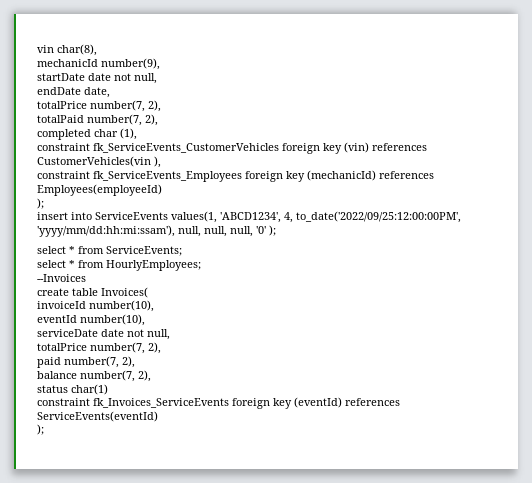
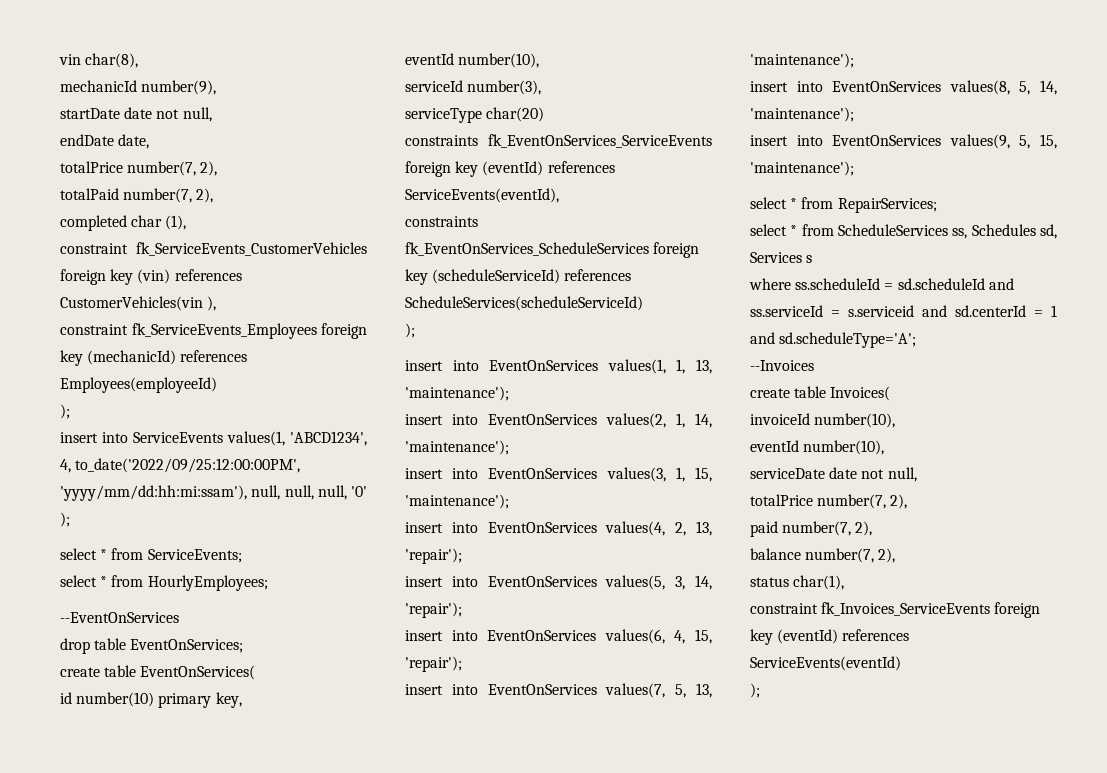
(201, 265) none -> [60,612,179,623] [60,638,244,654] [60,665,256,680] [60,692,242,708] [405,53,540,68] [405,80,542,95] [405,107,545,123] [405,134,712,148] [405,161,615,177] [405,188,559,203] [405,216,478,227] [405,242,700,258] [405,269,632,285] [405,296,643,311] [405,323,415,338] [405,359,712,374] [405,386,509,401] [405,413,712,428] [405,440,509,455] [405,467,712,482] [405,494,509,509] [405,521,712,536] [405,548,462,564] [405,575,712,590] [405,602,462,618] [405,629,712,644] [405,656,462,672] [405,683,712,698] [750,53,854,68] [750,80,1057,95] [750,107,854,122] [750,134,1057,149] [750,161,854,176] [750,197,937,213] [750,224,1057,239] [750,252,813,263] [749,278,1014,290] [750,305,1057,317] [750,332,917,348] // --EventOnServices // drop table EventOnServices; // create table EventOnServices( // id number(10) primary key, // eventId number(10), // serviceId number(3), // serviceType char(20) // constraints fk_EventOnServices_ServiceEvents foreign key (eventId) references ServiceEvents(eventId), // constraints fk_EventOnServices_ScheduleServices foreign key (scheduleServiceId) references ScheduleServices(scheduleServiceId) // ); // insert into EventOnServices values(1, 1, 13, 'maintenance'); // insert into EventOnServices values(2, 1, 14, 'maintenance'); // insert into EventOnServices values(3, 1, 15, 'maintenance'); // insert into EventOnServices values(4, 2, 13, 'repair'); // insert into EventOnServices values(5, 3, 14, 'repair'); // insert into EventOnServices values(6, 4, 15, 'repair'); // insert into EventOnServices values(7, 5, 13, 'maintenance'); // insert into EventOnServices values(8, 5, 14, 'maintenance'); // insert into EventOnServices values(9, 5, 15, 'maintenance'); // select * from RepairServices; // select * from ScheduleServices ss, Schedules sd, Services s // where ss.scheduleId = sd.scheduleId and ss.serviceId = s.serviceid and sd.centerId = 1 and sd.scheduleType='A';
[71,384,108,395] char(1) -> [793,575,845,590] char(1),

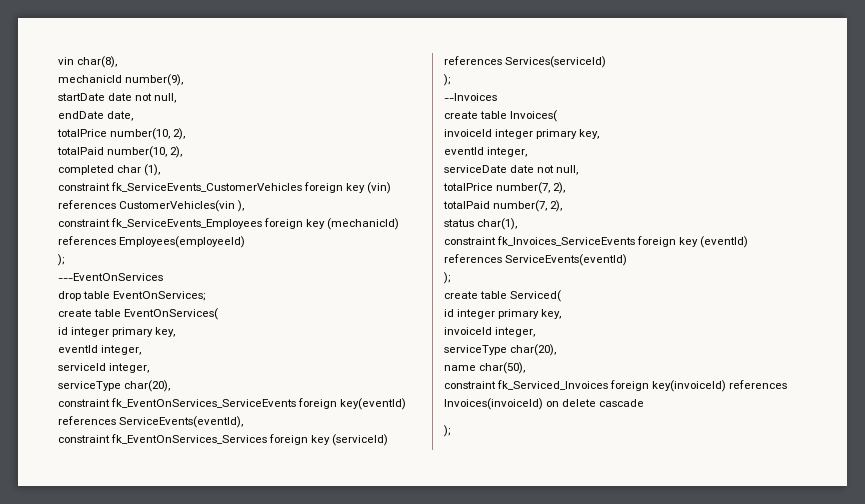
[127,161,218,176] [60,188,193,203] number(7, 2), // totalPaid number(7, -> [110,128,186,140] [57,146,168,158] number(10, 2), // totalPaid number(10,
[60,431,367,446] [60,458,301,473] [60,485,367,501] [60,512,70,527] [60,548,242,563] [60,575,268,591] [60,612,179,623] insert into ServiceEvents values(1, 'ABCD1234', 4, to_date('2022/09/25:12:00:00PM', 'yyyy/mm/dd:hh:mi:ssam'), null, null, null, '0' ); // select * from ServiceEvents; // select * from HourlyEmployees; // --EventOnServices -> [58,273,163,281] ---EventOnServices
[76,692,242,708] [405,53,540,68] number(10) primary key, // eventId number(10), -> [71,327,176,337] [58,345,142,355] integer primary key, // eventId integer,
[467,80,542,95] [405,107,545,123] [405,134,712,148] [405,161,615,177] [405,188,559,203] [405,216,478,227] [405,242,700,258] [405,269,632,285] [405,296,643,311] [405,323,415,338] [405,359,712,374] [405,386,509,401] [405,413,712,428] [405,440,509,455] [405,467,712,482] [405,494,509,509] [405,521,712,536] [405,548,462,564] [405,575,712,590] [405,602,462,618] [405,629,712,644] [405,656,462,672] [405,683,712,698] [750,53,854,68] [750,80,1057,95] [750,107,854,122] [750,134,1057,149] [750,161,854,176] [750,197,937,213] [750,224,1057,239] [750,252,813,263] [749,278,1014,290] [750,305,1057,317] [750,332,917,348] number(3), // serviceType char(20) // constraints fk_EventOnServices_ServiceEvents foreign key (eventId) references ServiceEvents(eventId), // constraints fk_EventOnServices_ScheduleServices foreign key (scheduleServiceId) references ScheduleServices(scheduleServiceId) // ); // insert into EventOnServices values(1, 1, 13, 'maintenance'); // insert into EventOnServices values(2, 1, 14, 'maintenance'); // insert into EventOnServices values(3, 1, 15, 'maintenance'); // insert into EventOnServices values(4, 2, 13, 'repair'); // insert into EventOnServices values(5, 3, 14, 'repair'); // insert into EventOnServices values(6, 4, 15, 'repair'); // insert into EventOnServices values(7, 5, 13, 'maintenance'); // insert into EventOnServices values(8, 5, 14, 'maintenance'); // insert into EventOnServices values(9, 5, 15, 'maintenance'); // select * from RepairServices; // select * from ScheduleServices ss, Schedules sd, Services s // where ss.scheduleId = sd.scheduleId and ss.serviceId = s.serviceid and sd.centerId = 1 and sd.scheduleType='A'; -> [109,363,150,373] [58,380,171,392] [58,398,407,410] [58,416,244,428] [58,434,389,446] [444,56,607,68] [443,74,450,86] integer, // serviceType char(20), // constraint fk_EventOnServices_ServiceEvents foreign key(eventId) references ServiceEvents(eventId), // constraint fk_EventOnServices_Services foreign key (serviceId) references Services(serviceId) // );
[814,413,896,428] [750,440,885,455] number(10), // eventId number(10), -> [495,129,600,139] [444,147,528,157] integer primary key, // eventId integer,
[750,521,873,537] [750,548,801,560] paid number(7, 2), // balance -> [443,201,490,209] totalPaid
(760, 690) none -> [444,290,562,302] [444,309,562,319] [444,327,536,337] [444,344,557,356] [444,362,526,374] [444,380,788,392] [444,398,645,410] [443,425,450,437] // create table Serviced( // id integer primary key, // invoiceId integer, // serviceType char(20), // name char(50), // constraint fk_Serviced_Invoices foreign key(invoiceId) references Invoices(invoiceId) on delete cascade // );

